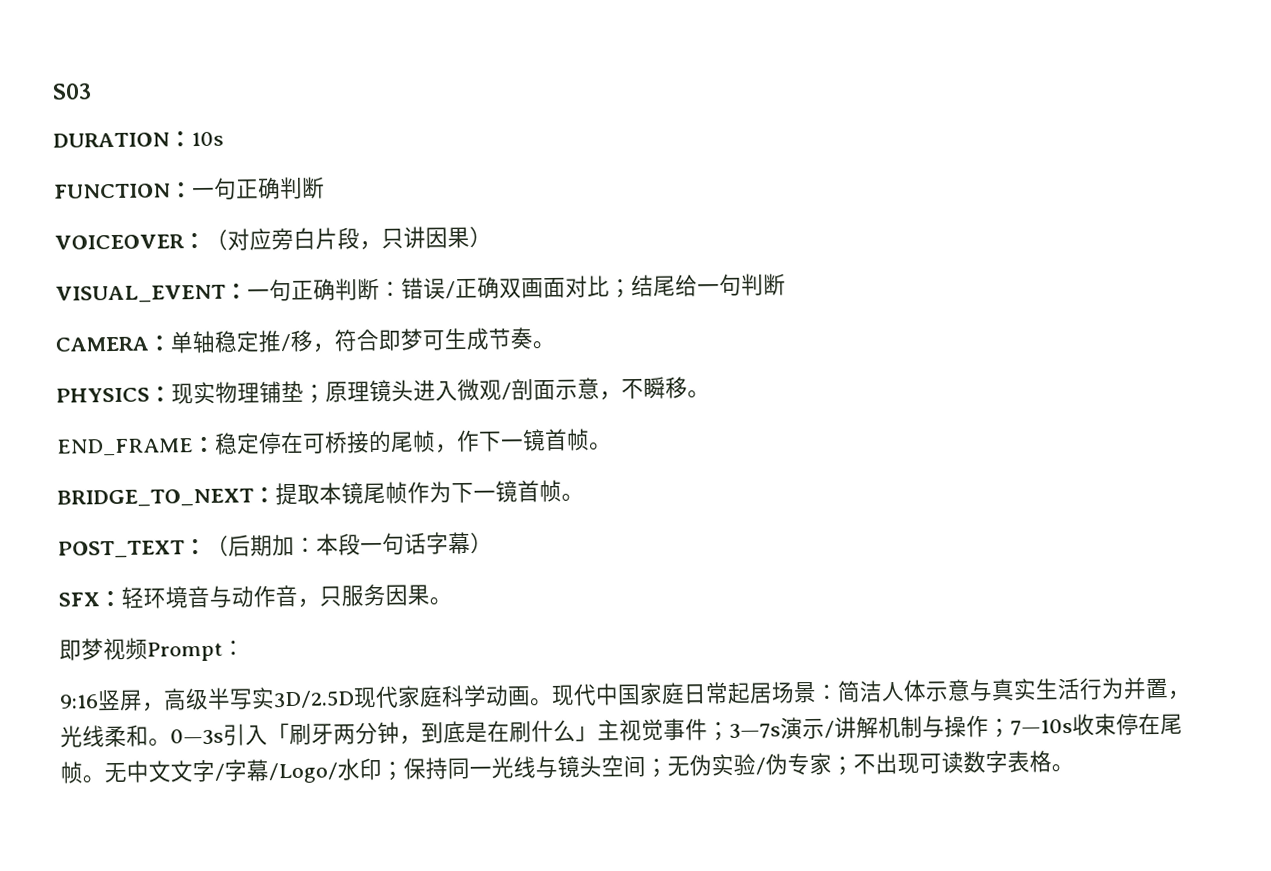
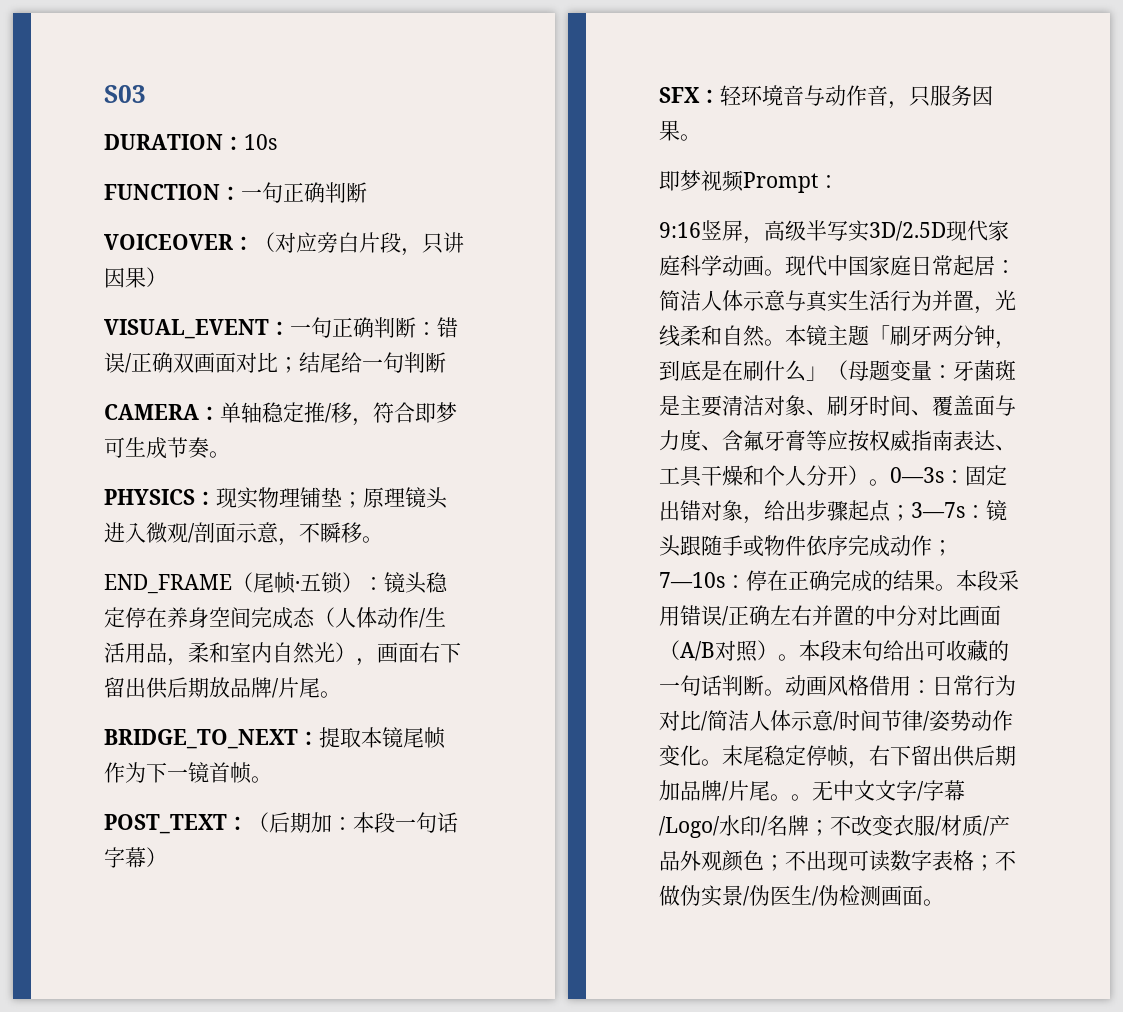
[192,428,590,455] ：稳定停在可桥接的尾帧，作下一镜首帧 -> [232,572,448,594] [104,607,446,629] [104,642,461,666] [104,677,320,699] （尾帧·五锁）：镜头稳定停在养身空间完成态（人体动作/生活用品，柔和室内自然光），画面右下留出供后期放品牌/片尾
[771,681,817,704] 场景 -> (995, 266) none
[148,723,268,747] 。0—3s引入 -> [722,325,869,347] 自然。本镜主题
[597,712,1183,742] [60,761,83,784] 主视觉事件；3—7s演示/讲解机制与操作；7—10s收束停在尾帧 -> [827,360,1016,381] [659,395,1016,417] [659,429,1016,452] [659,465,1007,487] [659,500,1007,524] [659,535,953,557] [659,570,1019,592] [659,605,1001,626] [659,640,1009,662] [659,675,1016,696] [659,710,1013,732] [659,745,1016,769] [659,780,791,801] （母题变量：牙菌斑是主要清洁对象、刷牙时间、覆盖面与力度、含氟牙膏等应按权威指南表达、工具干燥和个人分开）。0—3s：固定出错对象，给出步骤起点；3—7s：镜头跟随手或物件依序完成动作；7—10s：停在正确完成的结果。本段采用错误/正确左右并置的中分对比画面（A/B对照）。本段末句给出可收藏的一句话判断。动画风格借用：日常行为对比/简洁人体示意/时间节律/姿势动作变化。末尾稳定停帧，右下留出供后期加品牌/片尾。
[381,752,832,781] ；保持同一光线与镜头空间；无伪实验/伪专家 -> [761,815,1010,836] [659,850,764,872] /名牌；不改变衣服/材质/产品外观颜色
(1052, 761) none -> [974,850,1016,871] [659,885,923,907] ；不做伪实景/伪医生/伪检测画面

